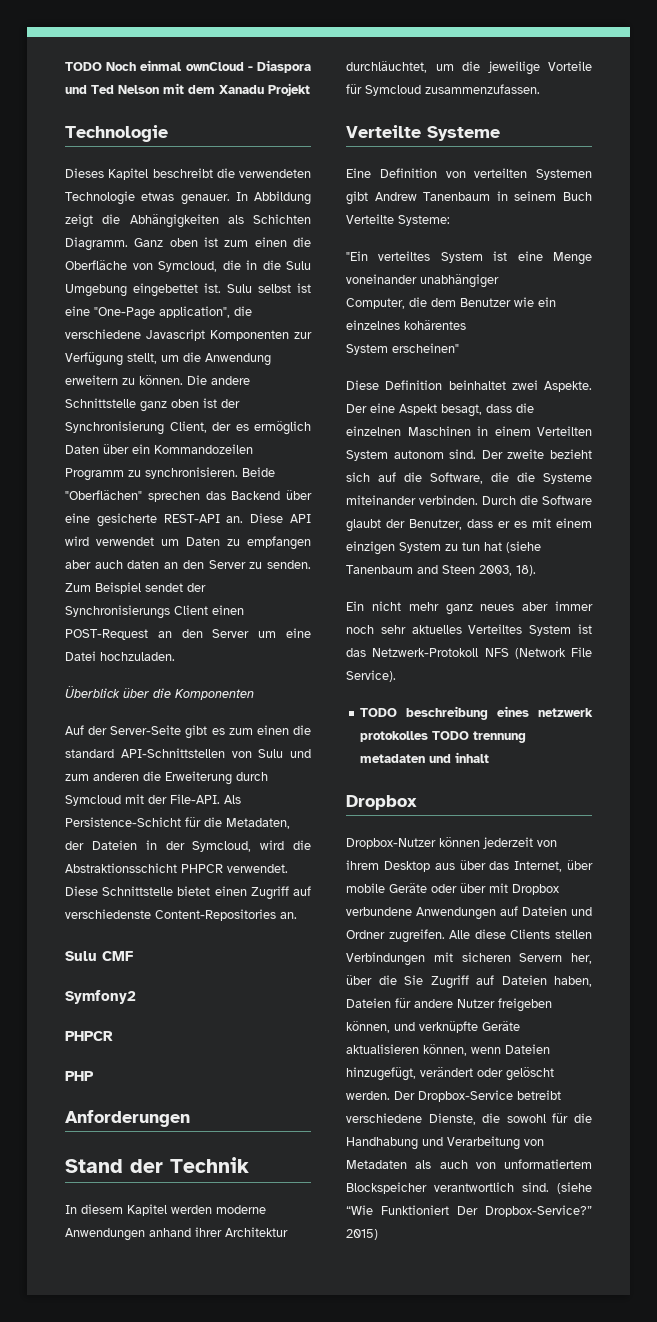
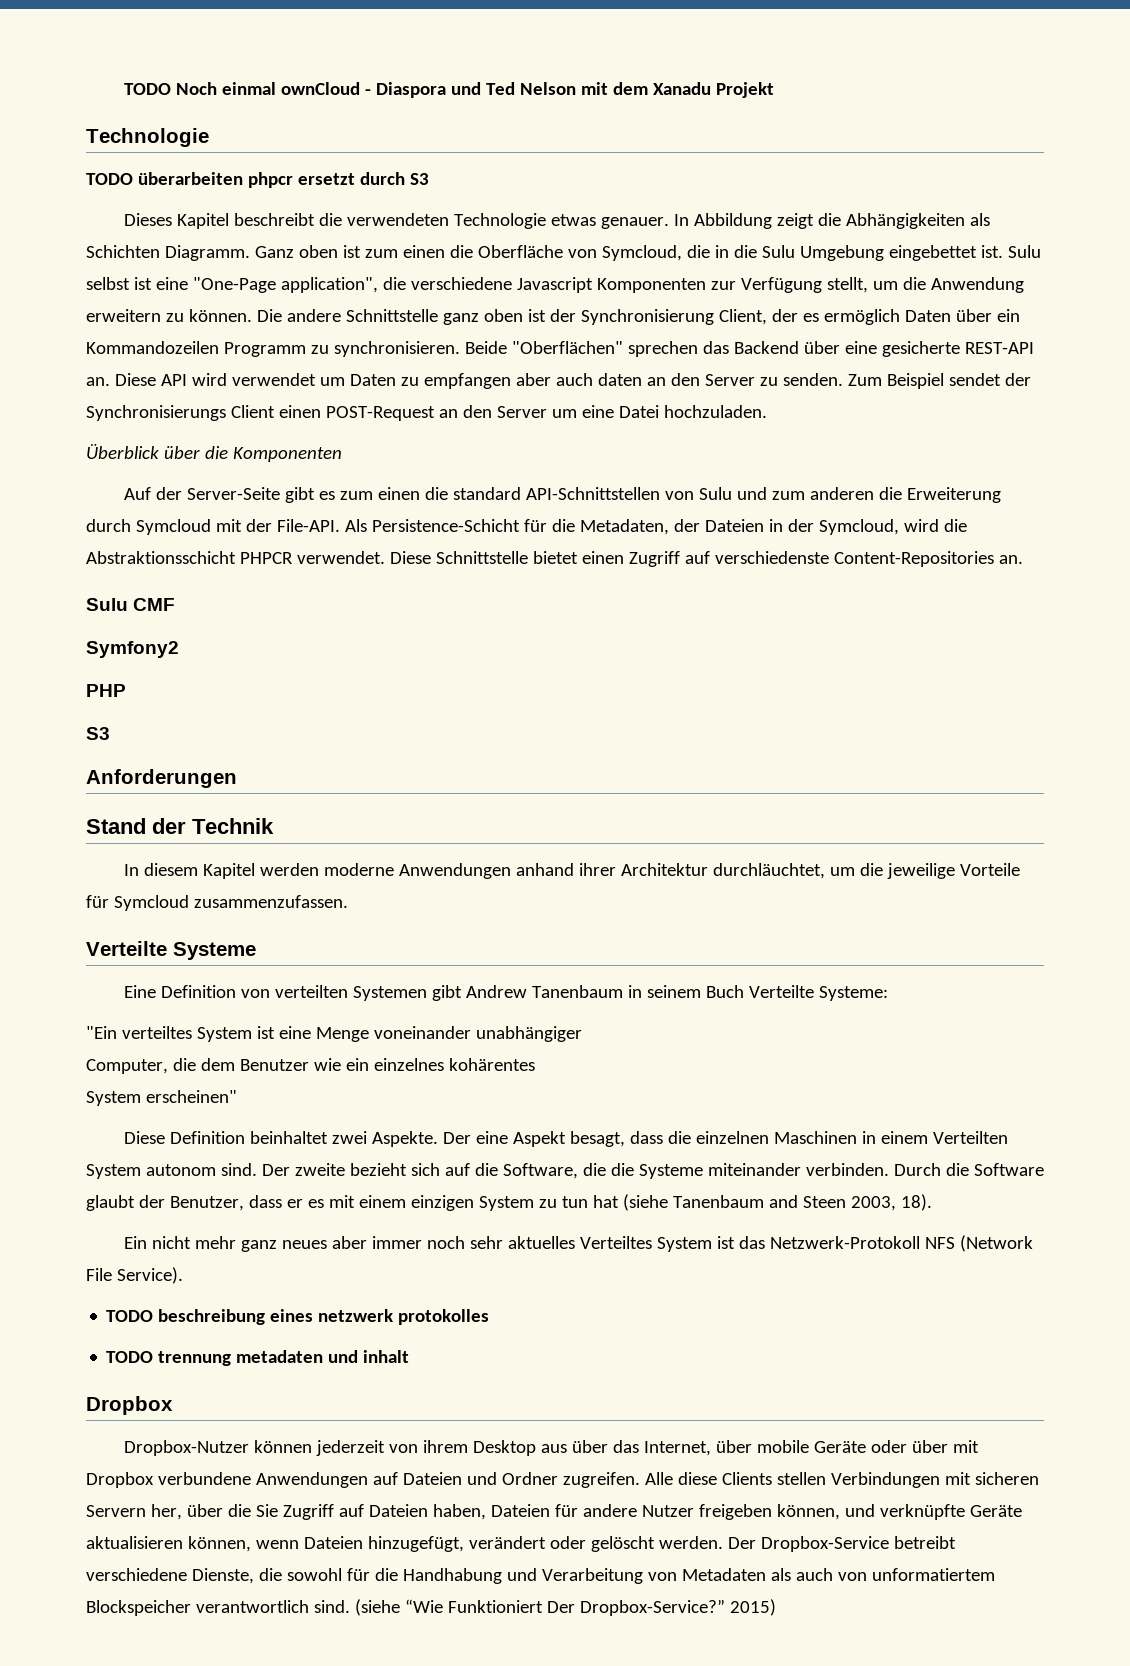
(168, 133) none -> [86,172,429,188] // TODO überarbeiten phpcr ersetzt durch S3
[65,1031,113,1041] [65,1071,94,1081] PHPCR // PHP -> [86,684,126,697] [86,727,110,740] PHP // S3
(429, 736) none -> (490, 1317) //

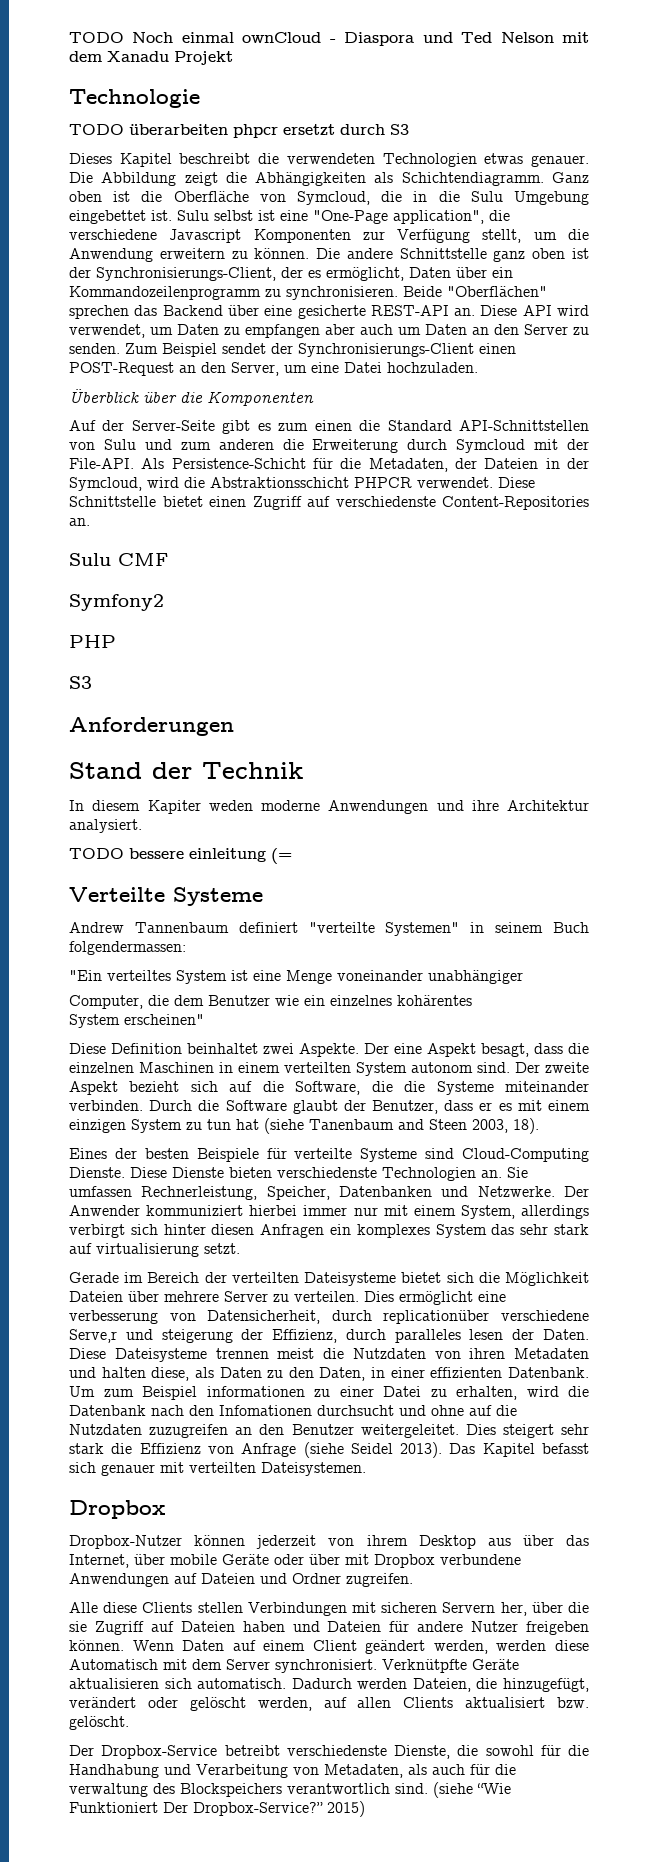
[454,213,547,229] Technologie -> [382,153,477,167] Technologien
[673,214,689,226] In -> [69,172,93,183] Die
[86,245,250,261] Schichten Diagramm. -> [401,172,544,186] Schichtendiagramm.
[364,245,445,258] zum einen -> (131, 196) none
[580,309,767,325] Synchronisierung Client, -> [96,267,276,281] Synchronisierungs-Client,
[823,309,900,325] ermöglich -> [326,267,404,281] ermöglicht,
[86,341,306,357] Kommandozeilen Programm -> [69,286,261,300] Kommandozeilenprogramm
[231,373,316,386] verwendet -> [69,324,145,338] verwendet,
[597,373,642,386] daten -> [398,324,467,335] um Daten
[86,405,275,421] Synchronisierungs Client -> [298,343,474,357] Synchronisierungs-Client
[496,406,547,418] Server -> [231,362,279,376] Server,
[452,487,521,500] standard -> [387,420,452,431] Standard
[203,863,1020,879] [86,895,348,911] [86,941,256,960] [124,985,624,1001] Kapitel werden moderne Anwendungen anhand ihrer Architektur durchläuchtet, um die jeweilige Vorteile für Symcloud zusammenzufassen. // Verteilte Systeme // Eine Definition von verteilten Systemen gibt Andrew Tanenbaum -> [147,800,589,814] [69,819,142,833] [69,848,292,864] [69,887,263,906] [69,922,460,936] Kapiter weden moderne Anwendungen und ihre Architektur analysiert. // TODO bessere einleitung (= // Verteilte Systeme // Andrew Tannenbaum definiert "verteilte Systemen"
[748,985,888,1001] Verteilte Systeme: -> [69,941,186,955] folgendermassen:
[932,1131,1008,1144] Verteilten -> [284,1062,351,1073] verteilten
(345, 1169) none -> [69,1081,118,1095] Aspekt
[124,1235,1033,1252] [86,1267,183,1284] [106,1309,490,1325] [106,1350,410,1366] Ein nicht mehr ganz neues aber immer noch sehr aktuelles Verteiltes System ist das Netzwerk-Protokoll NFS (Network File Service). // TODO beschreibung eines netzwerk protokolles // TODO trennung metadaten und inhalt -> [69,1148,589,1162] [69,1167,528,1181] [69,1186,589,1200] [69,1205,589,1219] [69,1224,589,1238] [69,1243,240,1257] [69,1272,589,1286] [69,1291,506,1305] [69,1310,589,1324] [69,1329,589,1343] [69,1348,589,1362] [69,1367,589,1381] [69,1386,589,1400] [69,1405,517,1416] [69,1424,589,1438] [69,1442,589,1458] [69,1462,366,1476] Eines der besten Beispiele für verteilte Systeme sind Cloud-Computing Dienste. Diese Dienste bieten verschiedenste Technologien an. Sie umfassen Rechnerleistung, Speicher, Datenbanken und Netzwerke. Der Anwender kommuniziert hierbei immer nur mit einem System, allerdings verbirgt sich hinter diesen Anfragen ein komplexes System das sehr stark auf virtualisierung setzt. // Gerade im Bereich der verteilten Dateisysteme bietet sich die Möglichkeit Dateien über mehrere Server zu verteilen. Dies ermöglicht eine verbesserung von Datensicherheit, durch replicationüber verschiedene Serve,r und steigerung der Effizienz, durch paralleles lesen der Daten. Diese Dateisysteme trennen meist die Nutzdaten von ihren Metadaten und halten diese, als Daten zu den Daten, in einer effizienten Datenbank. Um zum Beispiel informationen zu einer Datei zu erhalten, wird die Datenbank nach den Infomationen durchsucht und ohne auf die Nutzdaten zuzugreifen an den Benutzer weitergeleitet. Dies steigert sehr stark die Effizienz von Anfrage (siehe Seidel 2013). Das Kapitel befasst sich genauer mit verteilten Dateisystemen.
(640, 1480) none -> (413, 1580) //
[255,1504,278,1517] Sie -> [69,1621,87,1632] sie
[432,1504,486,1520] haben, -> [242,1621,320,1632] haben und
[776,1504,1022,1520] [86,1536,723,1552] können, und verknüpfte Geräte aktualisieren können, wenn Dateien hinzugefügt, verändert oder gelöscht werden. -> [69,1640,589,1654] [69,1659,519,1673] [69,1678,589,1692] [69,1697,589,1711] [69,1716,129,1730] können. Wenn Daten auf einem Client geändert werden, werden diese Automatisch mit dem Server synchronisiert. Verknütpfte Geräte aktualisieren sich automatisch. Dadurch werden Dateien, die hinzugefügt, verändert oder gelöscht werden, auf allen Clients aktualisiert bzw. gelöscht. //
[86,1568,187,1581] verschiedene -> [286,1745,387,1756] verschiedenste
[681,1568,766,1581] Metadaten -> [324,1764,403,1778] Metadaten,
[837,1568,995,1581] [86,1600,191,1616] von unformatiertem Blockspeicher -> [470,1764,516,1775] [69,1783,282,1797] für die verwaltung des Blockspeichers

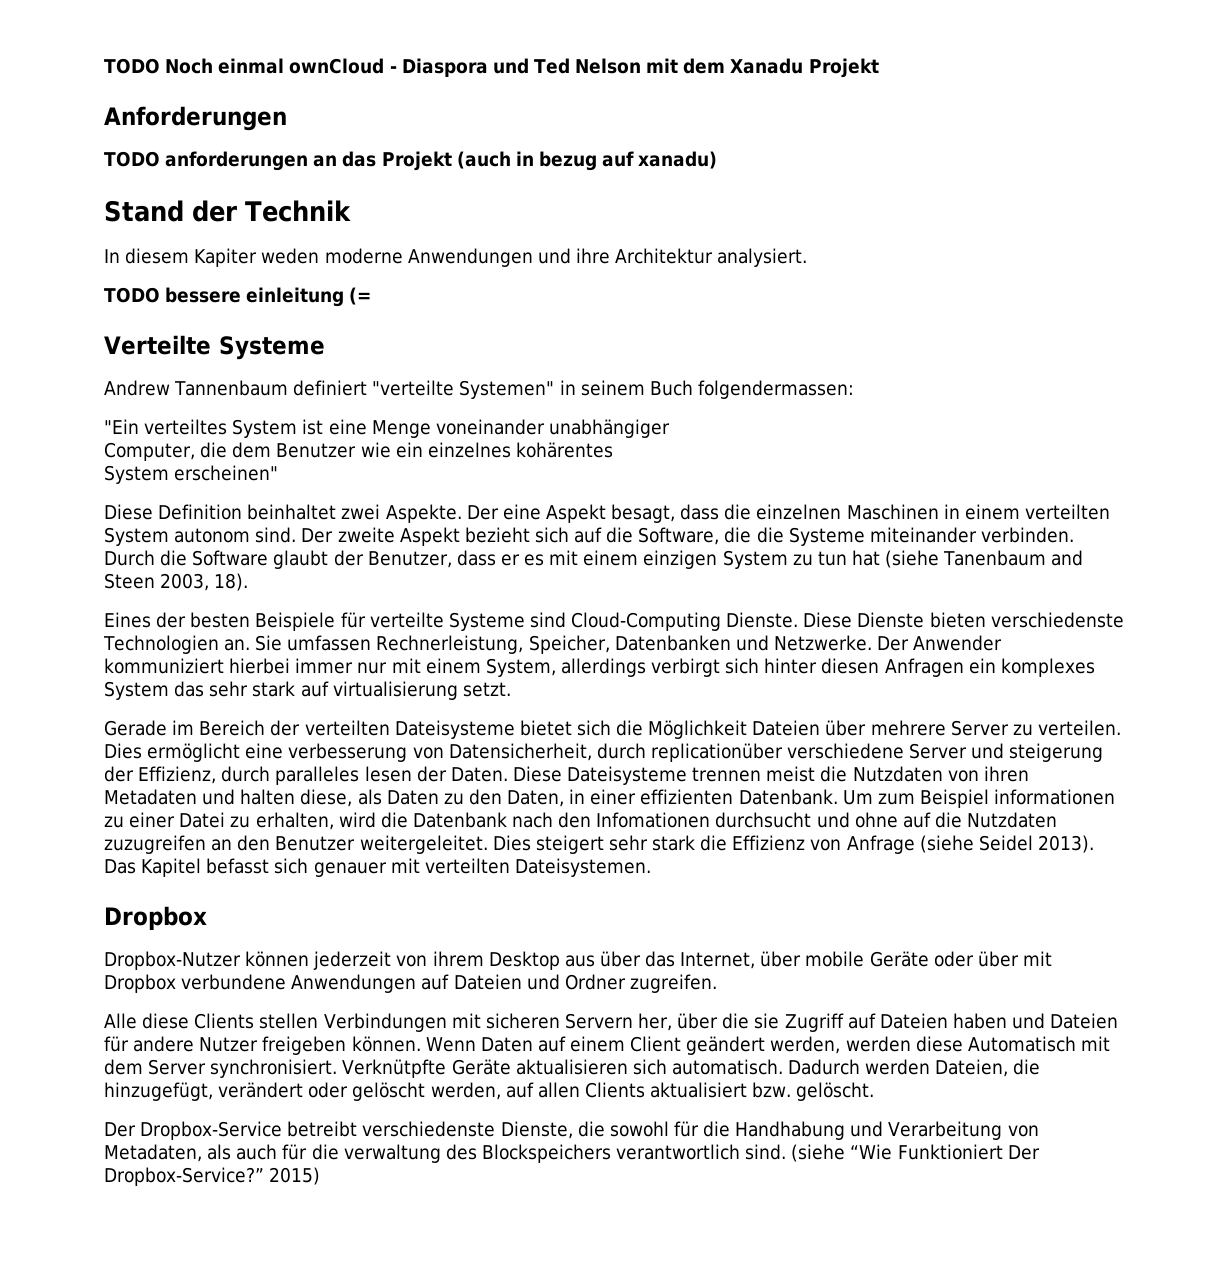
[69,89,200,108] [69,124,409,138] [69,153,589,167] [69,172,589,186] [69,191,589,205] [69,210,510,224] [69,229,589,243] [69,248,589,262] [69,267,513,281] [69,286,547,300] [69,305,589,319] [69,324,589,338] [69,343,516,357] [69,362,478,376] [69,389,314,406] [69,420,590,434] [69,439,589,453] [69,458,589,472] [69,477,535,491] [69,496,589,510] [69,518,90,526] [69,553,168,566] [69,594,164,611] [69,635,116,648] [69,676,92,689] [69,717,234,736] Technologie // TODO überarbeiten phpcr ersetzt durch S3 // Dieses Kapitel beschreibt die verwendeten Technologien etwas genauer. Die Abbildung zeigt die Abhängigkeiten als Schichtendiagramm. Ganz oben ist die Oberfläche von Symcloud, die in die Sulu Umgebung eingebettet ist. Sulu selbst ist eine "One-Page application", die verschiedene Javascript Komponenten zur Verfügung stellt, um die Anwendung erweitern zu können. Die andere Schnittstelle ganz oben ist der Synchronisierungs-Client, der es ermöglicht, Daten über ein Kommandozeilenprogramm zu synchronisieren. Beide "Oberflächen" sprechen das Backend über eine gesicherte REST-API an. Diese API wird verwendet, um Daten zu empfangen aber auch um Daten an den Server zu senden. Zum Beispiel sendet der Synchronisierungs-Client einen POST-Request an den Server, um eine Datei hochzuladen. // Überblick über die Komponenten // Auf der Server-Seite gibt es zum einen die Standard API-Schnittstellen von Sulu und zum anderen die Erweiterung durch Symcloud mit der File-API. Als Persistence-Schicht für die Metadaten, der Dateien in der Symcloud, wird die Abstraktionsschicht PHPCR verwendet. Diese Schnittstelle bietet einen Zugriff auf verschiedenste Content-Repositories an. // Sulu CMF // Symfony2 // PHP // S3 // Anforderungen -> [104,106,287,131] [104,151,718,171] Anforderungen // TODO anforderungen an das Projekt (auch in bezug auf xanadu)
[69,1329,117,1343] Serve,r -> [909,743,968,759] Server

